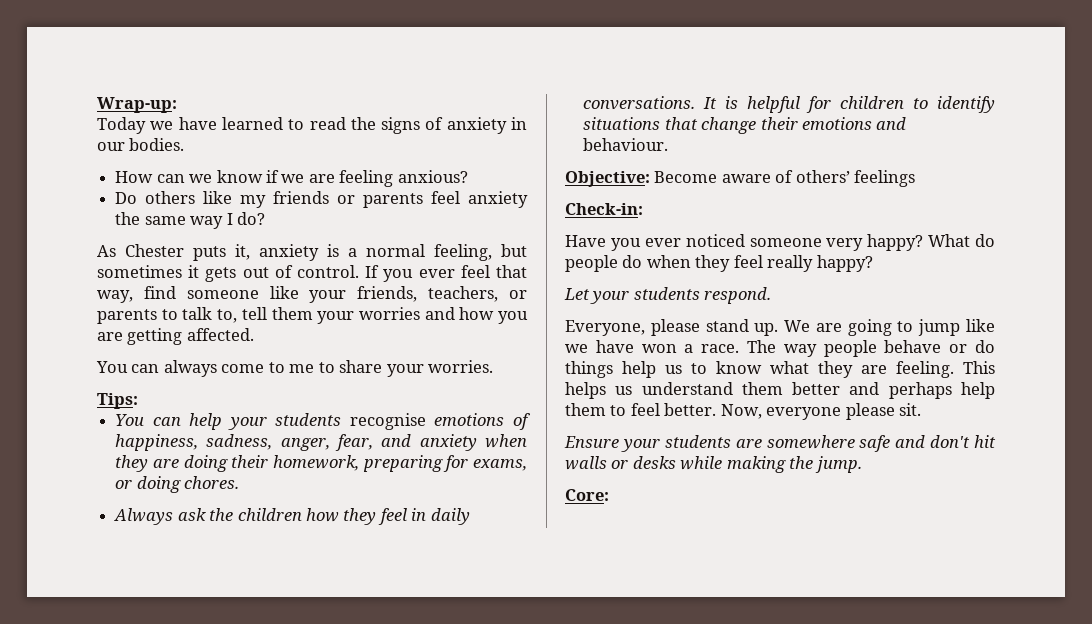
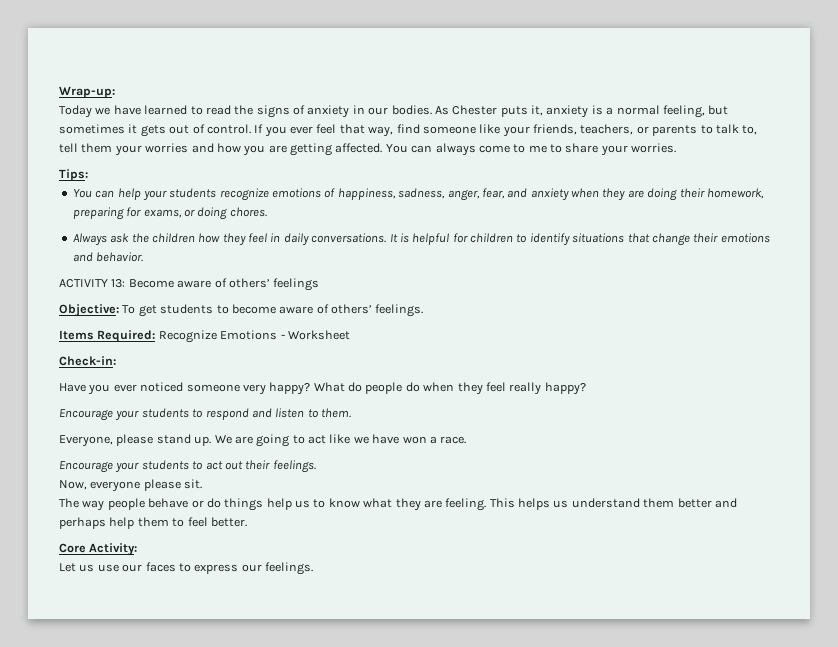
[115,170,468,187] [115,191,528,208] [115,212,265,229] // How can we know if we are feeling anxious? // Do others like my friends or parents feel anxiety the same way I do? // -> (432, 110) none
(254, 334) // -> (383, 148) none
[349,413,426,430] recognise -> [219,188,269,201] recognize
[583,138,669,151] [565,171,650,187] behaviour. // Objective: -> [96,252,144,262] [59,279,126,288] behavior. // ACTIVITY 13:
(916, 178) none -> [59,304,424,317] [59,330,350,343] // Objective: To get students to become aware of others’ feelings. // Items Required: Recognize Emotions - Worksheet
[564,287,772,304] Let your students respond. -> [59,408,351,421] Encourage your students to respond and listen to them.
[918,319,961,336] jump -> [308,435,326,444] act
(740, 348) none -> [59,460,316,473] [59,479,203,492] // Encourage your students to act out their feelings. // Now, everyone please sit. //
[720,403,922,420] [564,435,996,452] [565,456,862,473] [565,489,609,501] Now, everyone please sit. // Ensure your students are somewhere safe and don't hit walls or desks while making the jump. // Core: -> [59,543,138,556] [59,562,313,575] // Core Activity: // Let us use our faces to express our feelings.

